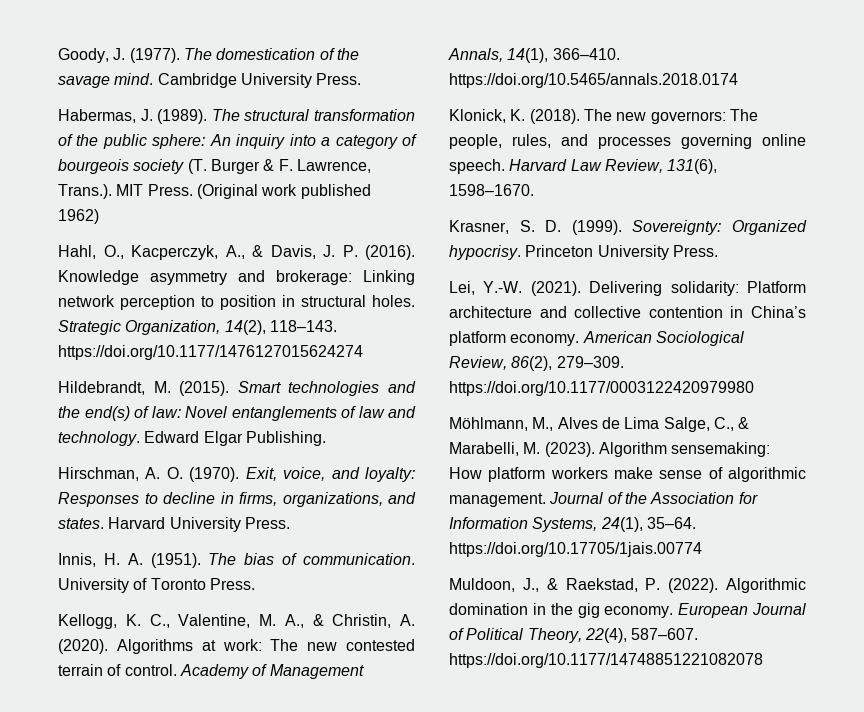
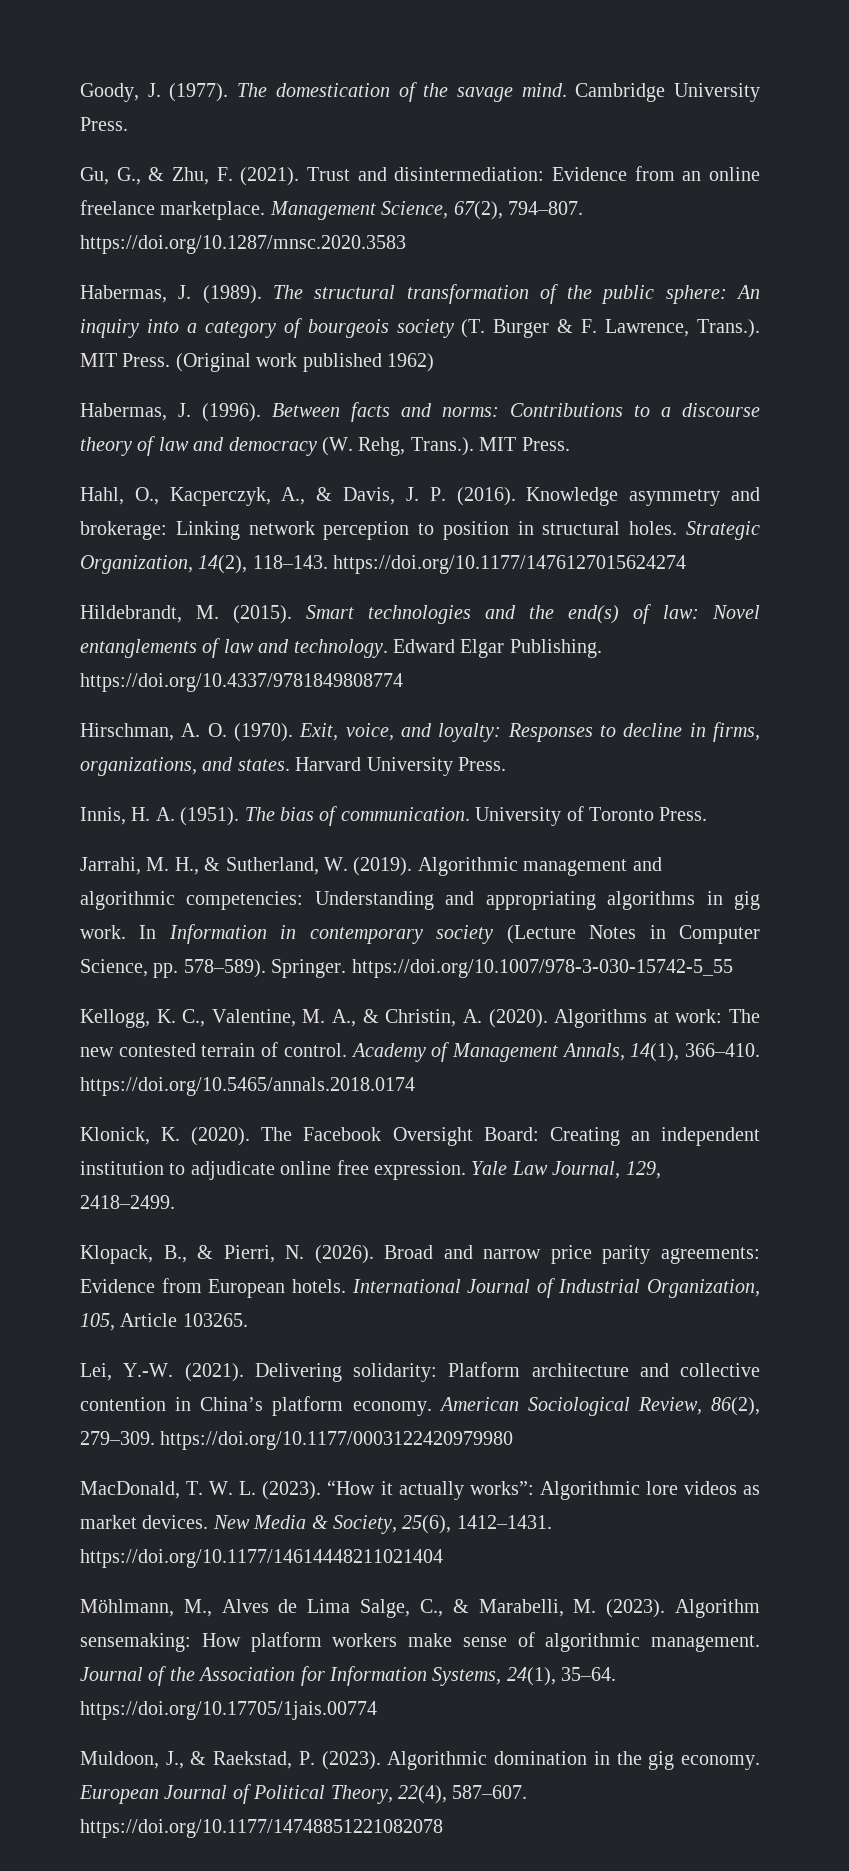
(362, 79) none -> [80,166,760,186] [80,200,583,220] [80,235,406,254] // Gu, G., & Zhu, F. (2021). Trust and disintermediation: Evidence from an online freelance marketplace. Management Science, 67(2), 794–807. https://doi.org/10.1287/mnsc.2020.3583
(99, 216) none -> [80,402,760,422] [80,436,570,456] // Habermas, J. (1996). Between facts and norms: Contributions to a discourse theory of law and democracy (W. Rehg, Trans.). MIT Press.
(326, 438) none -> [80,673,403,692] https://doi.org/10.4337/9781849808774
(255, 584) none -> [80,857,662,876] [80,891,761,910] [80,924,760,944] [80,959,733,978] // Jarrahi, M. H., & Sutherland, W. (2019). Algorithmic management and algorithmic competencies: Understanding and appropriating algorithms in gig work. In Information in contemporary society (Lecture Notes in Computer Science, pp. 578–589). Springer. https://doi.org/10.1007/978-3-030-15742-5_55
[529,109,758,124] [449,134,806,149] [449,159,718,174] [449,184,534,196] [449,220,807,235] [449,245,718,260] (2018). The new governors: The people, rules, and processes governing online speech. Harvard Law Review, 131(6), 1598–1670. // Krasner, S. D. (1999). Sovereignty: Organized hypocrisy. Princeton University Press. -> [191,1127,760,1146] [80,1160,661,1180] [80,1195,175,1209] [80,1245,760,1264] [80,1278,760,1298] [80,1313,248,1331] (2020). The Facebook Oversight Board: Creating an independent institution to adjudicate online free expression. Yale Law Journal, 129, 2418–2499. // Klopack, B., & Pierri, N. (2026). Broad and narrow price parity agreements: Evidence from European hotels. International Journal of Industrial Organization, 105, Article 103265.
(754, 388) none -> [80,1480,761,1500] [80,1515,552,1534] [80,1549,443,1568] // MacDonald, T. W. L. (2023). “How it actually works”: Algorithmic lore videos as market devices. New Media & Society, 25(6), 1412–1431. https://doi.org/10.1177/14614448211021404
[668,578,719,593] (2022). -> [321,1751,381,1770] (2023).

